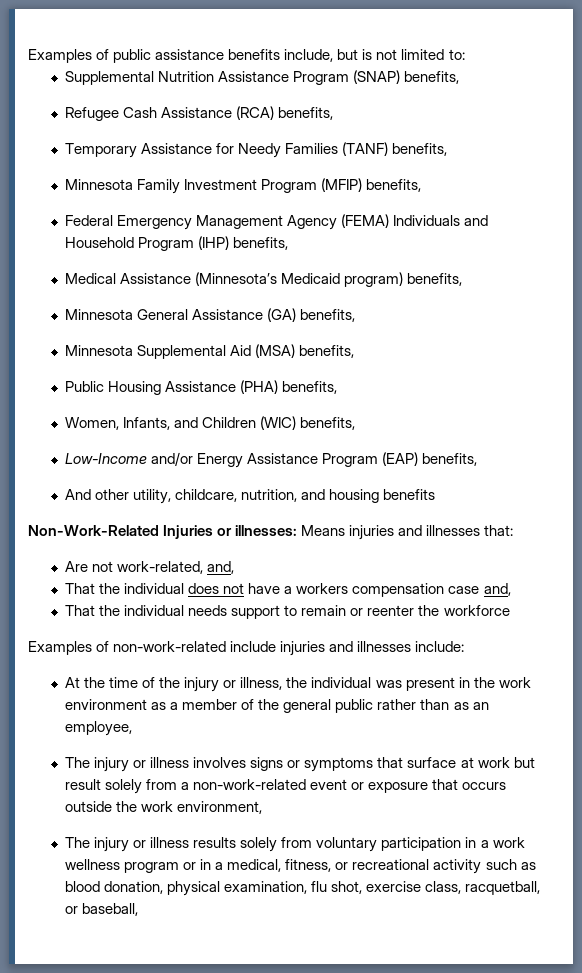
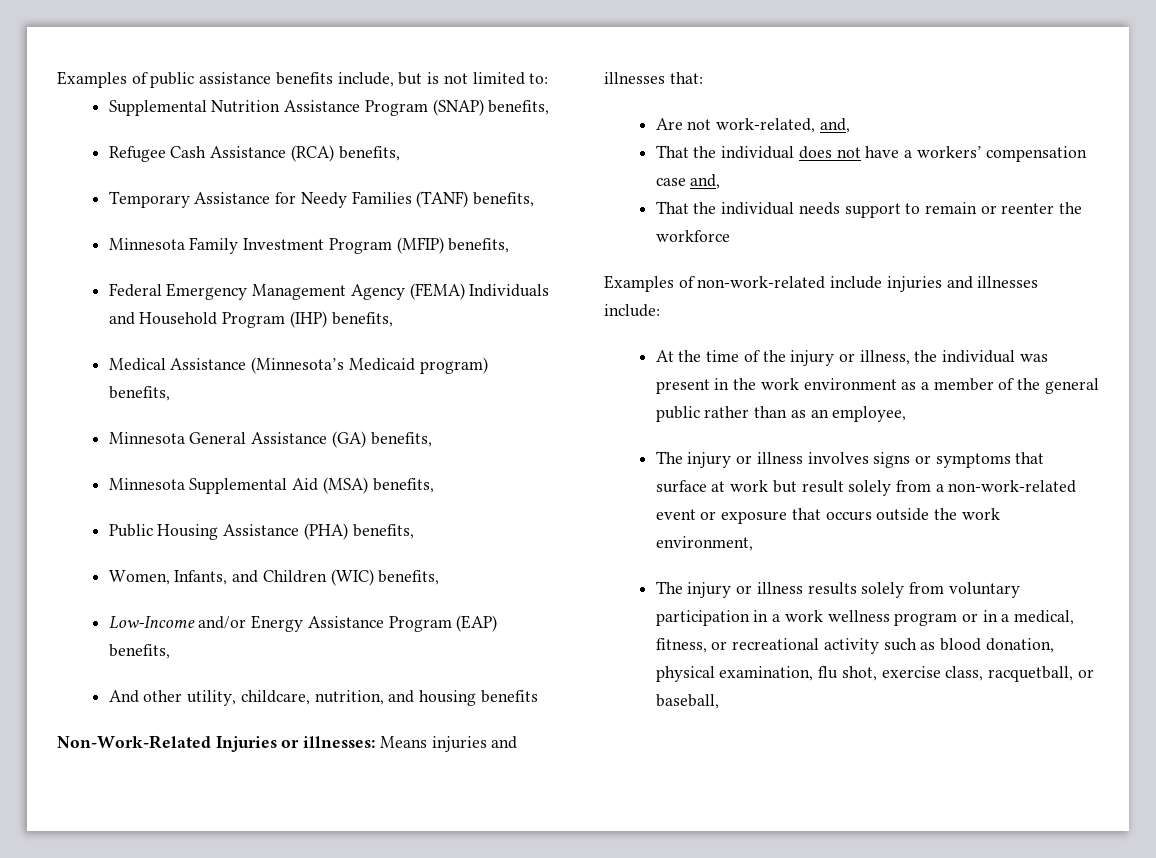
[296,583,349,594] workers -> [916,146,982,158] workers’

